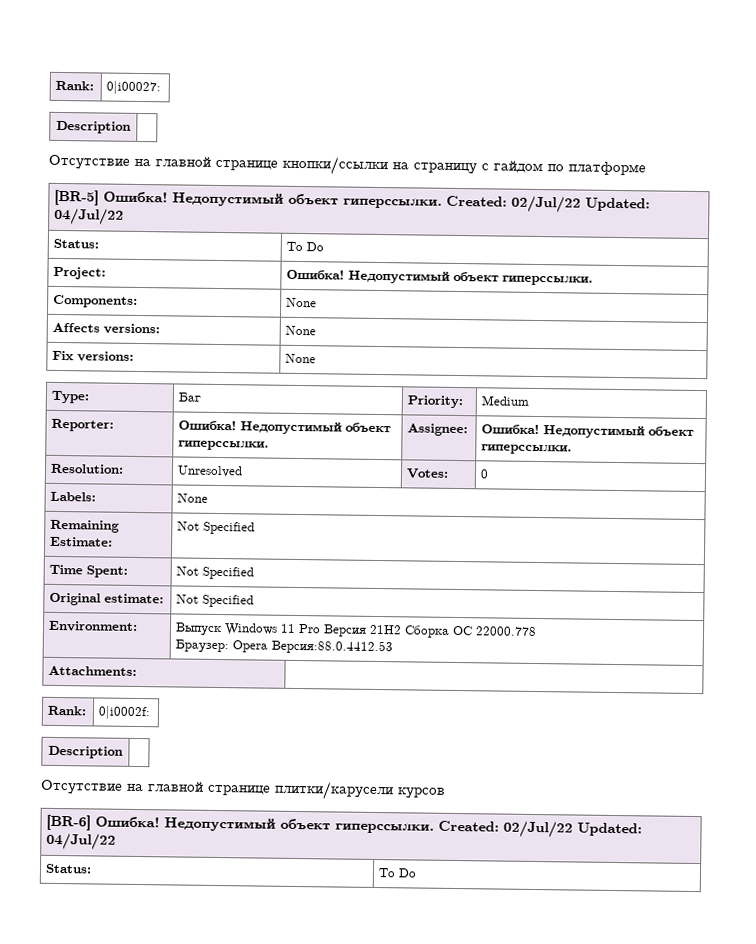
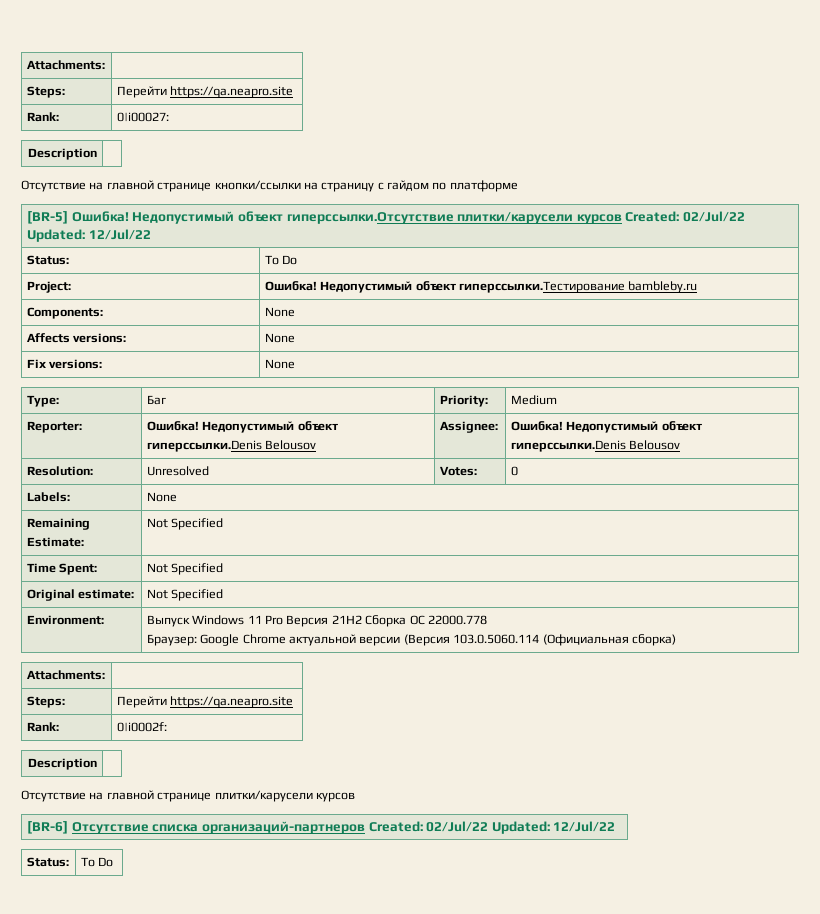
(55, 85) none -> [26,60,105,70] [26,86,65,98] [116,86,294,98] Attachments: | // Steps: | Перейти https://qa.neapro.site //
[343,195,651,213] [54,207,125,225] гиперссылки. Created: 02/Jul/22 Updated: 04/Jul/22 -> [286,211,746,224] [26,229,151,242] гиперссылки.Отсутствие плитки/карусели курсов Created: 02/Jul/22 Updated: 12/Jul/22
[502,275,594,286] гиперссылки. -> [459,281,698,293] гиперссылки.Тестирование bambleby.ru
[178,440,270,451] гиперссылки. -> [146,440,317,452] гиперссылки.Denis Belousov
[481,444,573,455] гиперссылки. -> [510,440,681,452] гиперссылки.Denis Belousov
[232,639,394,655] [48,665,138,676] Opera Версия:88.0.4412.53 // Attachments: | -> [200,634,676,646] [26,670,105,680] [26,696,65,708] [116,696,294,708] Google Chrome актуальной версии (Версия 103.0.5060.114 (Официальная сборка) // Attachments: | // Steps: | Перейти https://qa.neapro.site
[95,816,643,838] [46,832,117,850] Ошибка! Недопустимый объект гиперссылки. Created: 02/Jul/22 Updated: 04/Jul/22 -> [71,821,616,834] Отсутствие списка организаций-партнеров Created: 02/Jul/22 Updated: 12/Jul/22

